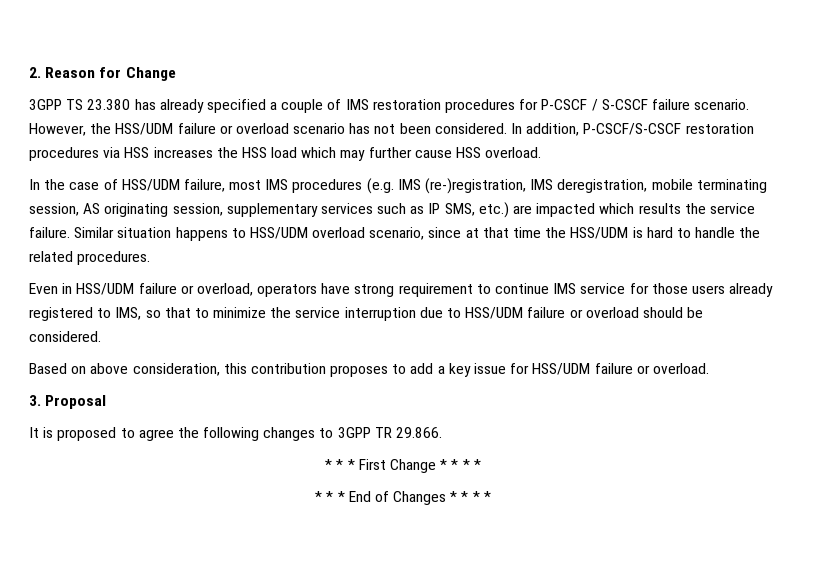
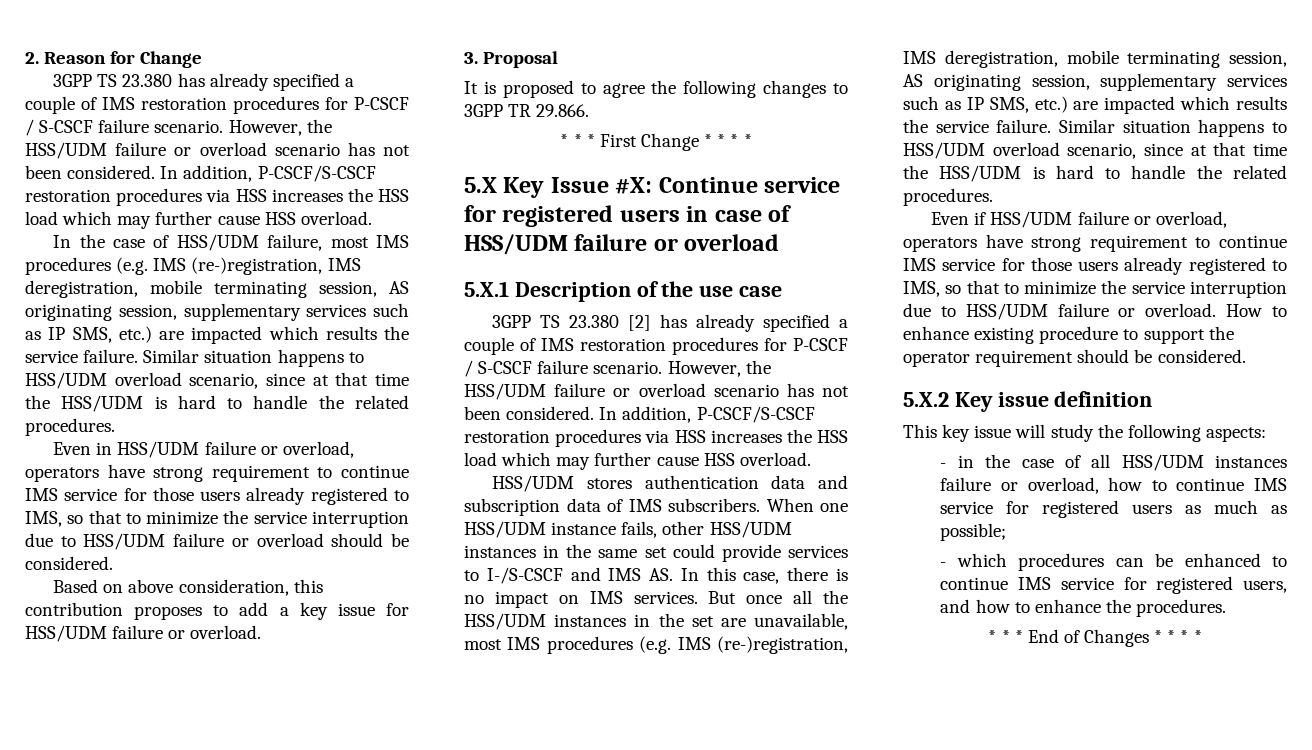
(481, 464) none -> [464,177,841,198] [464,205,792,227] [464,234,780,255] [464,281,783,302] [492,314,848,332] [464,337,848,355] [464,360,771,377] [464,383,850,400] [464,406,815,423] [464,429,849,447] [464,452,811,470] [492,475,848,492] [464,498,848,516] [464,521,792,538] [464,544,848,562] [464,567,848,584] [464,590,848,608] [464,613,849,630] [464,636,848,654] [903,50,1287,68] [903,73,1287,91] [903,96,1287,114] [903,119,1287,137] [903,142,1287,159] [903,165,1287,182] [903,188,993,206] [931,211,1227,228] [903,234,1287,252] [903,257,1287,275] [903,280,1287,298] [903,303,1287,320] [903,326,1234,344] [903,349,1246,367] [903,391,1153,412] [903,424,1266,442] [940,454,1287,471] [940,477,1287,494] [940,500,1287,518] [940,523,1007,541] [940,553,1287,571] [940,576,1287,594] [940,599,1227,617] // 5.X Key Issue #X: Continue service for registered users in case of HSS/UDM failure or overload // 5.X.1 Description of the use case // 3GPP TS 23.380 [2] has already specified a couple of IMS restoration procedures for P-CSCF / S-CSCF failure scenario. However, the HSS/UDM failure or overload scenario has not been considered. In addition, P-CSCF/S-CSCF restoration procedures via HSS increases the HSS load which may further cause HSS overload. // HSS/UDM stores authentication data and subscription data of IMS subscribers. When one HSS/UDM instance fails, other HSS/UDM instances in the same set could provide services to I-/S-CSCF and IMS AS. In this case, there is no impact on IMS services. But once all the HSS/UDM instances in the set are unavailable, most IMS procedures (e.g. IMS (re-)registration, IMS deregistration, mobile terminating session, AS originating session, supplementary services such as IP SMS, etc.) are impacted which results the service failure. Similar situation happens to HSS/UDM overload scenario, since at that time the HSS/UDM is hard to handle the related procedures. // Even if HSS/UDM failure or overload, operators have strong requirement to continue IMS service for those users already registered to IMS, so that to minimize the service interruption due to HSS/UDM failure or overload. How to enhance existing procedure to support the operator requirement should be considered. // 5.X.2 Key issue definition // This key issue will study the following aspects: // - in the case of all HSS/UDM instances failure or overload, how to continue IMS service for registered users as much as possible; // - which procedures can be enhanced to continue IMS service for registered users, and how to enhance the procedures.

